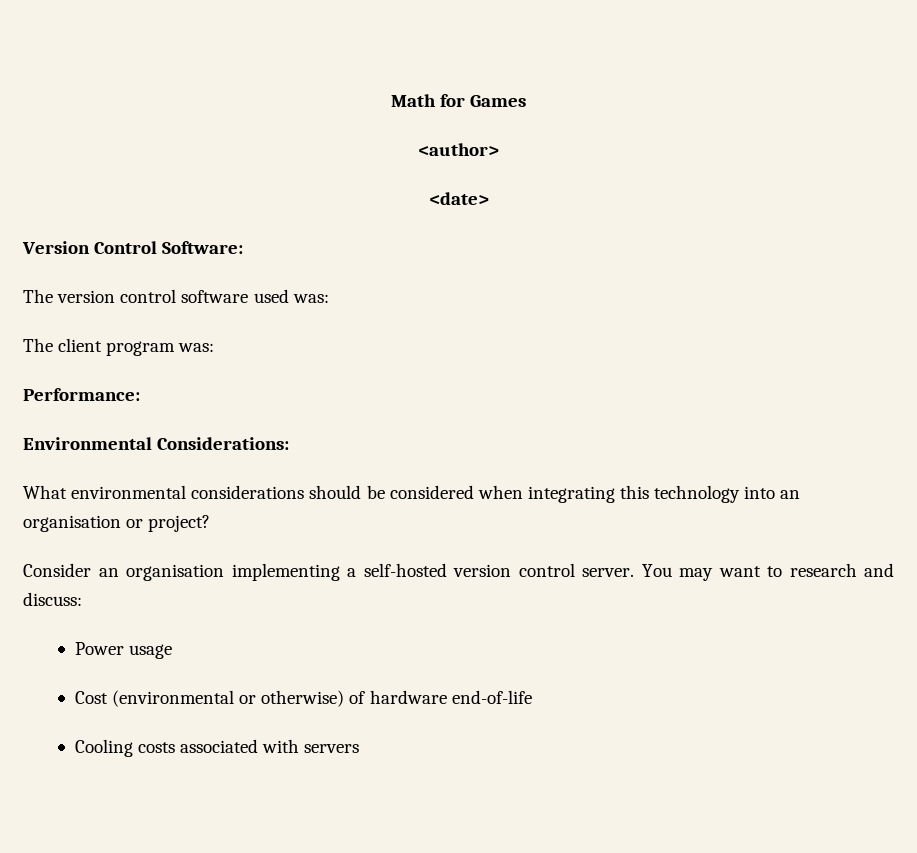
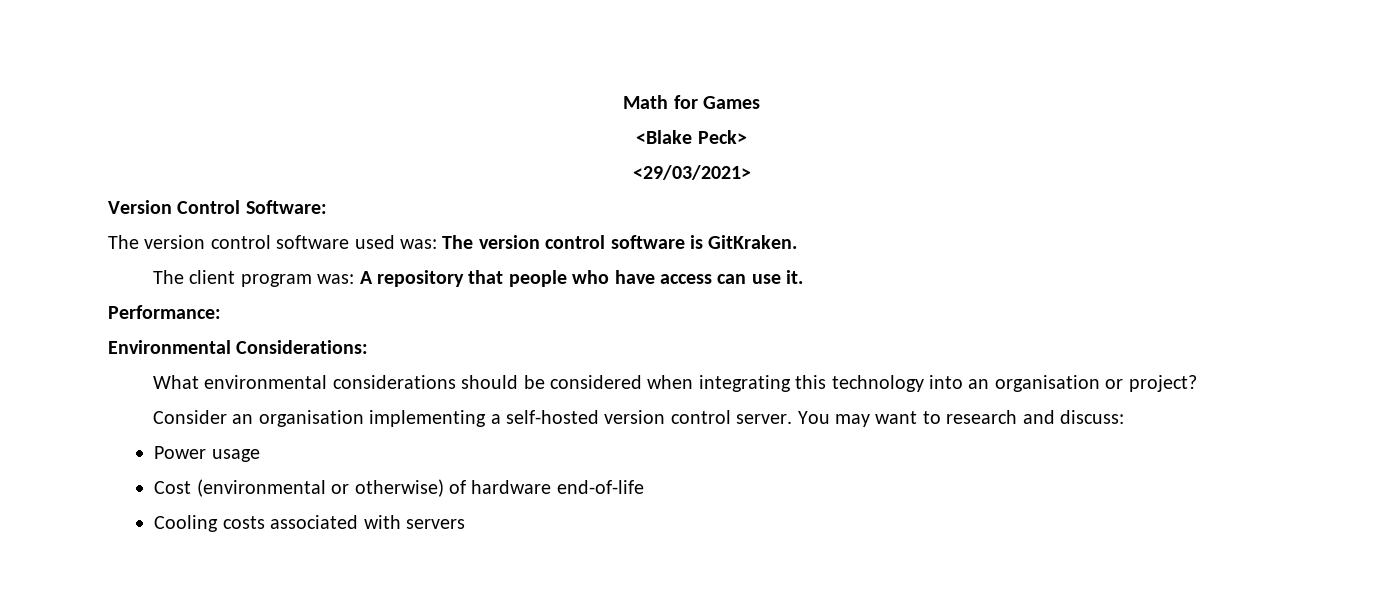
[418,143,499,156] [428,192,489,205] <author> // <date> -> [636,130,747,144] [632,165,751,180] <Blake Peck> // <29/03/2021>
[23,338,215,356] // The client program was: -> [442,235,798,249] [152,270,804,287] The version control software is GitKraken. // The client program was: A repository that people who have access can use it.

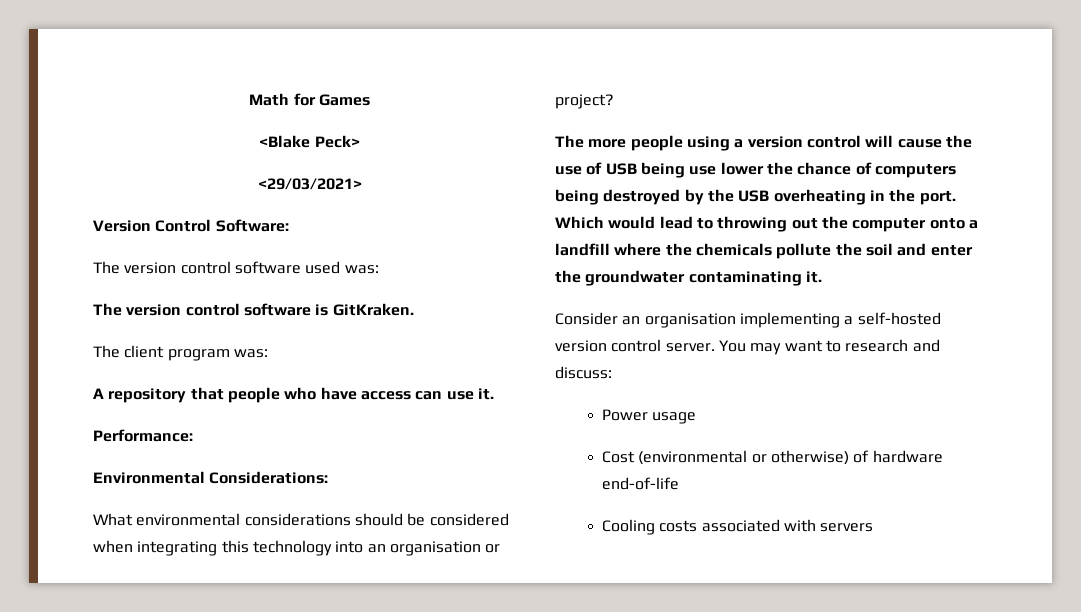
(437, 244) none -> (379, 269) //
(355, 279) none -> (268, 353) //
(1197, 383) none -> [555,135,972,151] [555,162,956,178] [555,189,956,205] [555,216,978,232] [555,243,973,259] [555,270,822,286] // The more people using a version control will cause the use of USB being use lower the chance of computers being destroyed by the USB overheating in the port. Which would lead to throwing out the computer onto a landfill where the chemicals pollute the soil and enter the groundwater contaminating it.

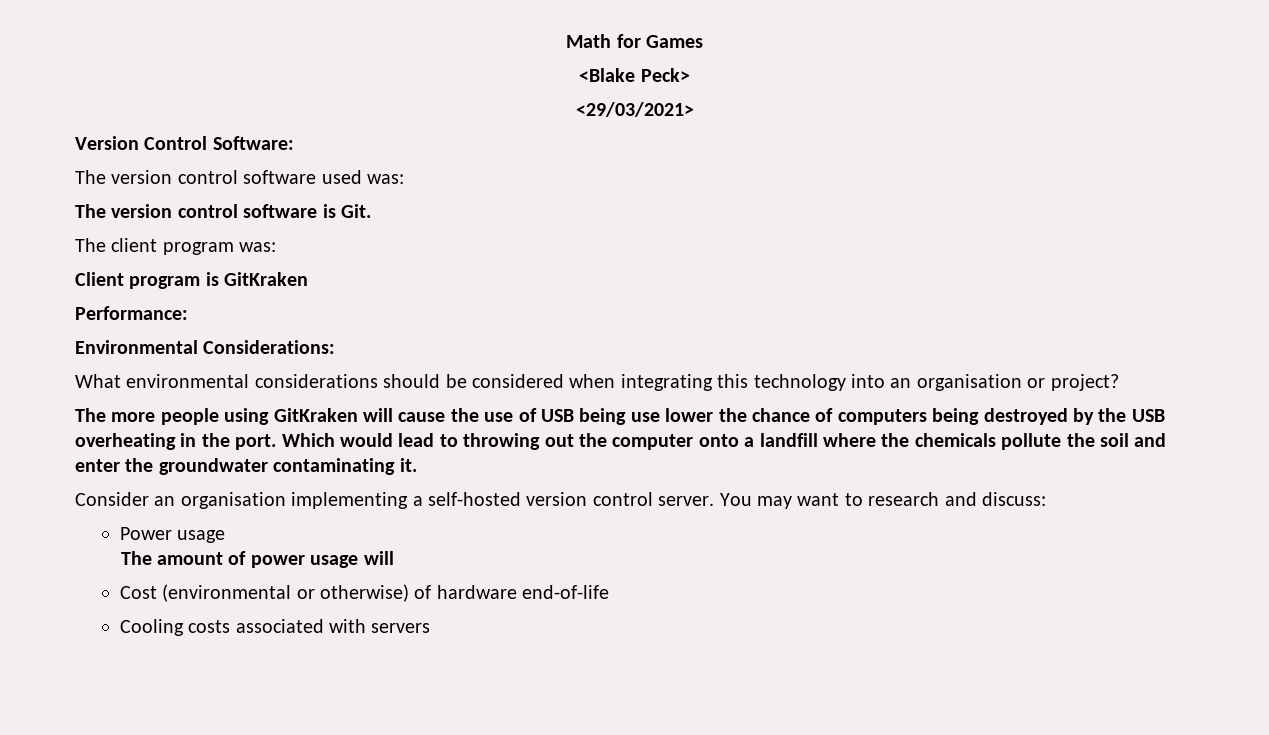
[332,303,414,316] GitKraken. -> [341,204,371,218] Git.
[93,387,494,403] A repository that people who have access can use it. -> [75,272,309,289] Client program is GitKraken
[734,135,861,148] a version control -> [273,408,358,422] GitKraken
(697, 418) none -> [120,551,394,568] // The amount of power usage will

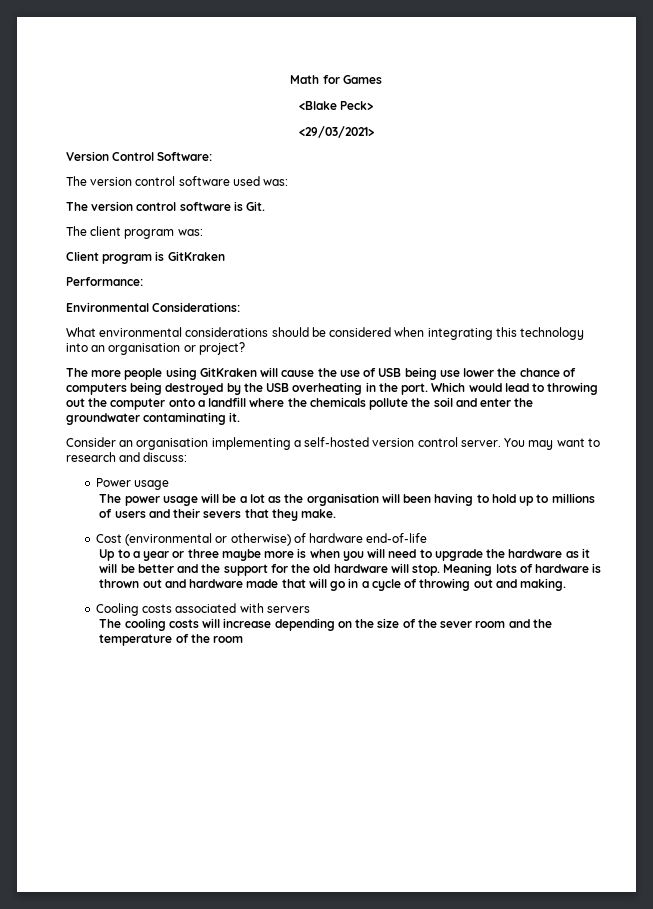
[157,551,247,565] amount of -> (122, 498) none
(394, 558) none -> [222,493,595,506] [99,508,337,521] be a lot as the organisation will been having to hold up to millions of users and their severs that they make.
(610, 592) none -> [99,548,590,561] [99,563,602,576] [99,578,567,591] // Up to a year or three maybe more is when you will need to upgrade the hardware as it will be better and the support for the old hardware will stop. Meaning lots of hardware is thrown out and hardware made that will go in a cycle of throwing out and making.
(431, 628) none -> [99,618,552,631] [99,634,244,646] // The cooling costs will increase depending on the size of the sever room and the temperature of the room

